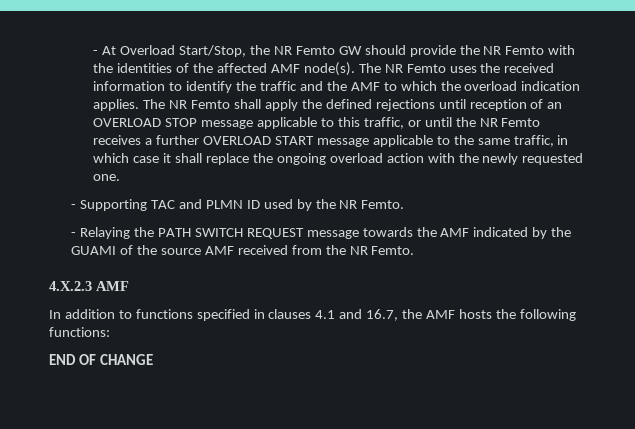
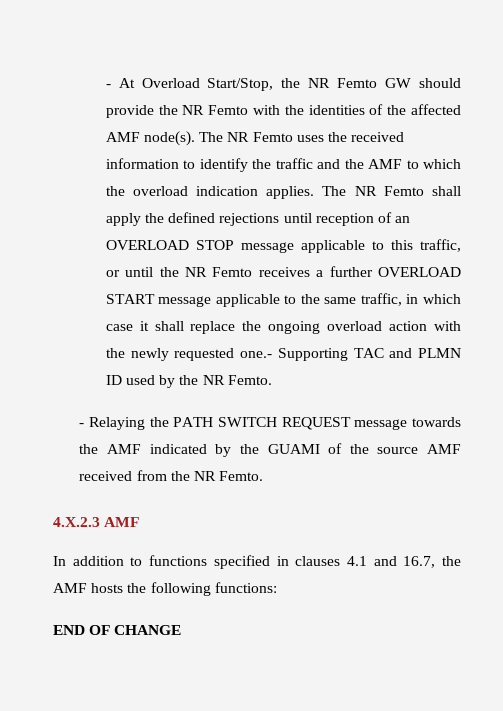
[93,174,121,181] [71,204,77,209] one. // - -> [240,351,273,358] one.-

